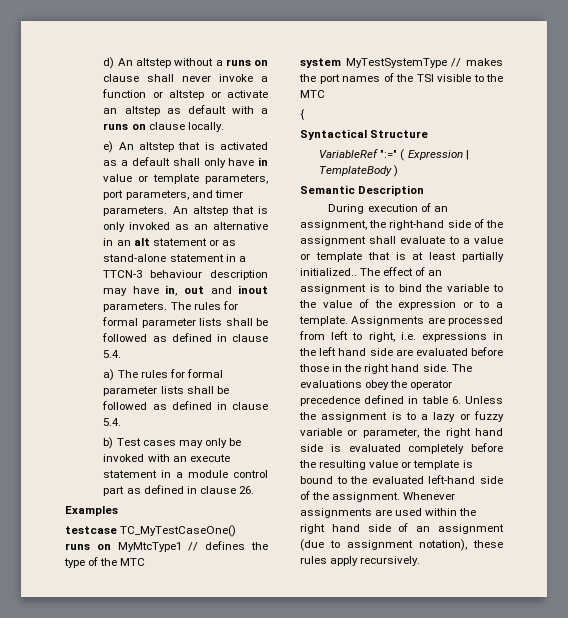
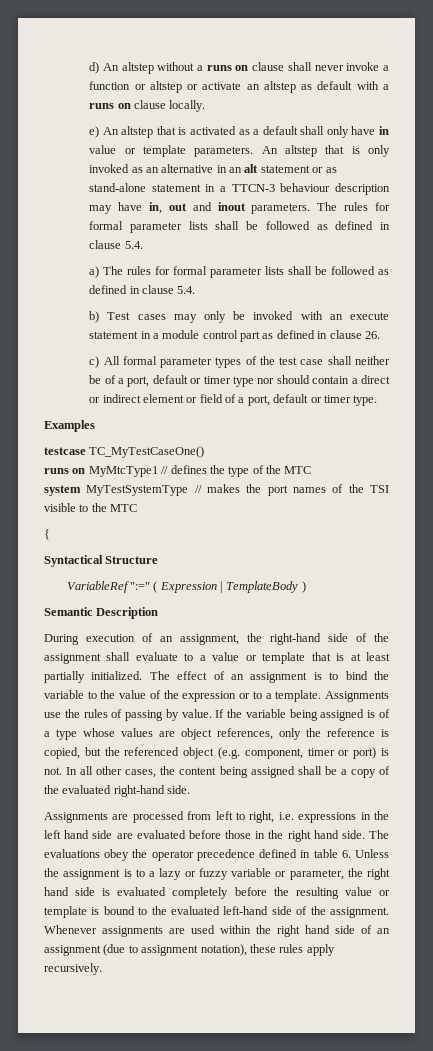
[205,174,268,184] [103,190,243,200] parameters, port parameters, and timer -> (186, 151) none
(255, 490) none -> [89,356,390,368] [89,375,390,387] [89,394,378,406] // c) All formal parameter types of the test case shall neither be of a port, default or timer type nor should contain a direct or indirect element or field of a port, default or timer type.
[300,268,357,276] initialized.. -> [91,671,143,680] initialized.
(425, 321) none -> [44,709,391,721] [44,728,389,740] [44,747,390,759] [44,766,391,778] [44,785,191,797] [44,812,108,823] use the rules of passing by value. If the variable being assigned is of a type whose values are object references, only the reference is copied, but the referenced object (e.g. component, timer or port) is not. In all other cases, the content being assigned shall be a copy of the evaluated right-hand side. // Assignments

